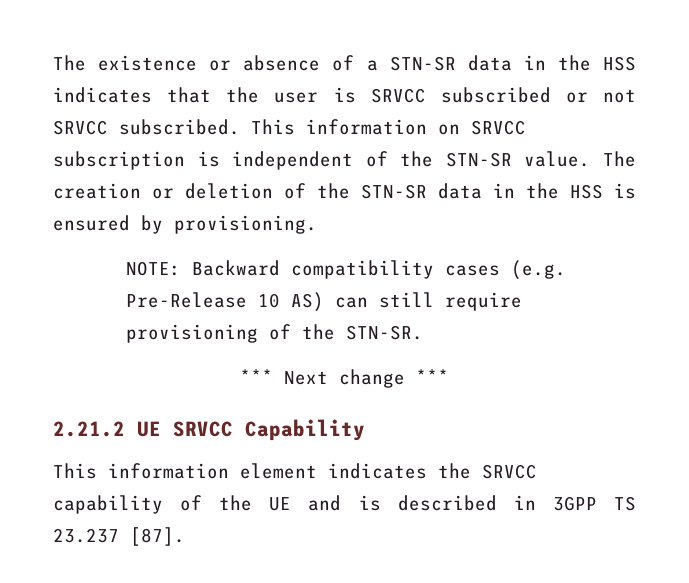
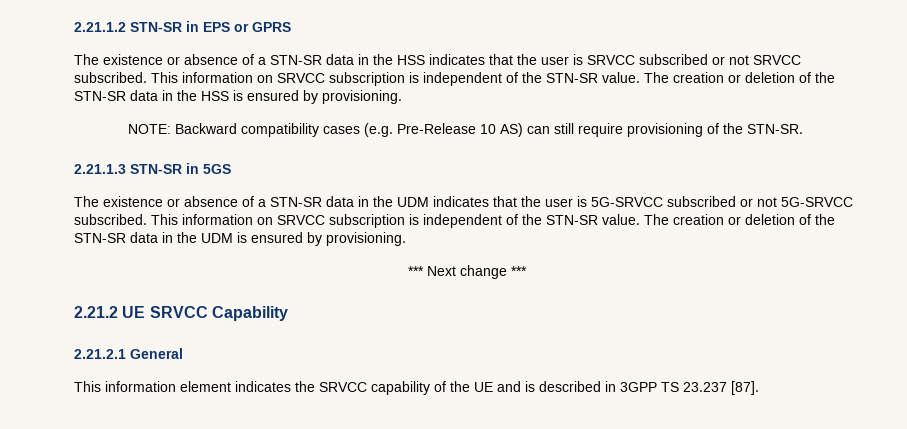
(53, 63) none -> [74,21,291,32] 2.21.1.2 STN-SR in EPS or GPRS //
(423, 332) none -> [74,163,231,174] [74,196,853,207] [74,214,835,228] [74,232,406,246] // 2.21.1.3 STN-SR in 5GS // The existence or absence of a STN-SR data in the UDM indicates that the user is 5G-SRVCC subscribed or not 5G-SRVCC subscribed. This information on SRVCC subscription is independent of the STN-SR value. The creation or deletion of the STN-SR data in the UDM is ensured by provisioning.
(365, 430) none -> [74,348,183,359] // 2.21.2.1 General

